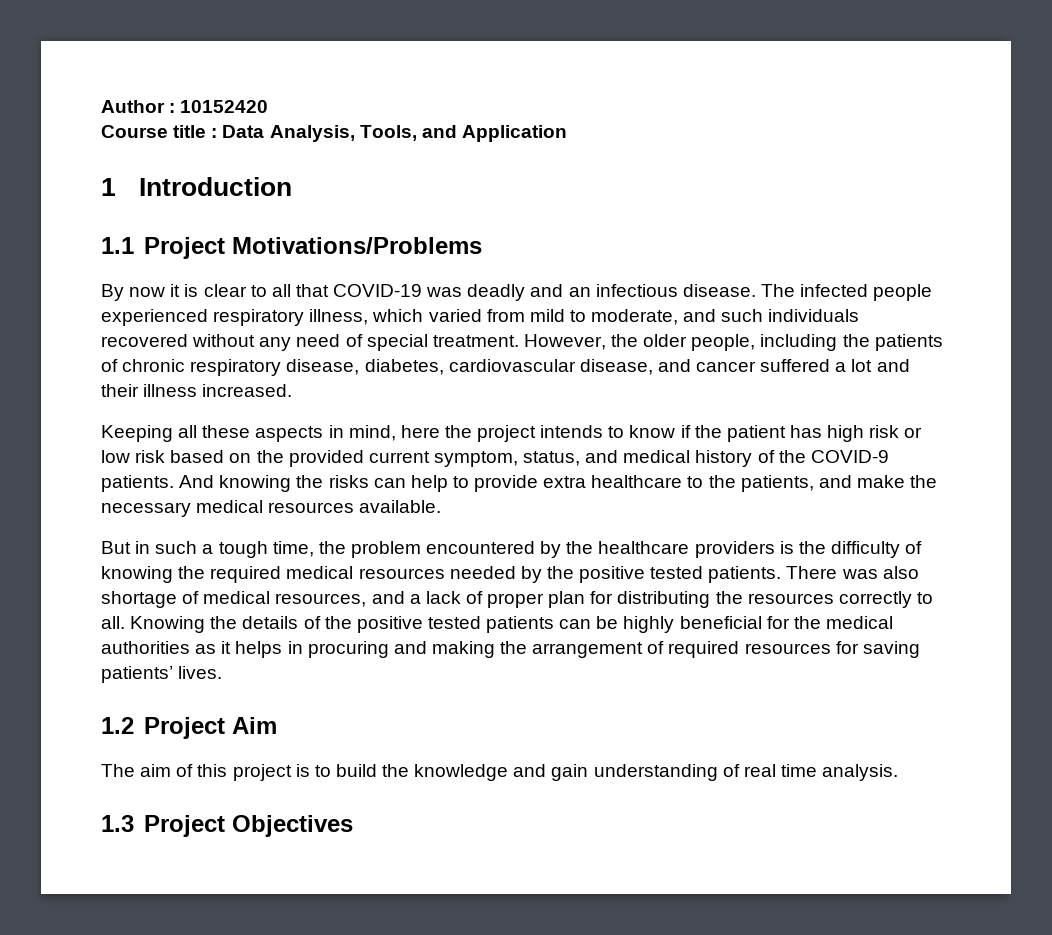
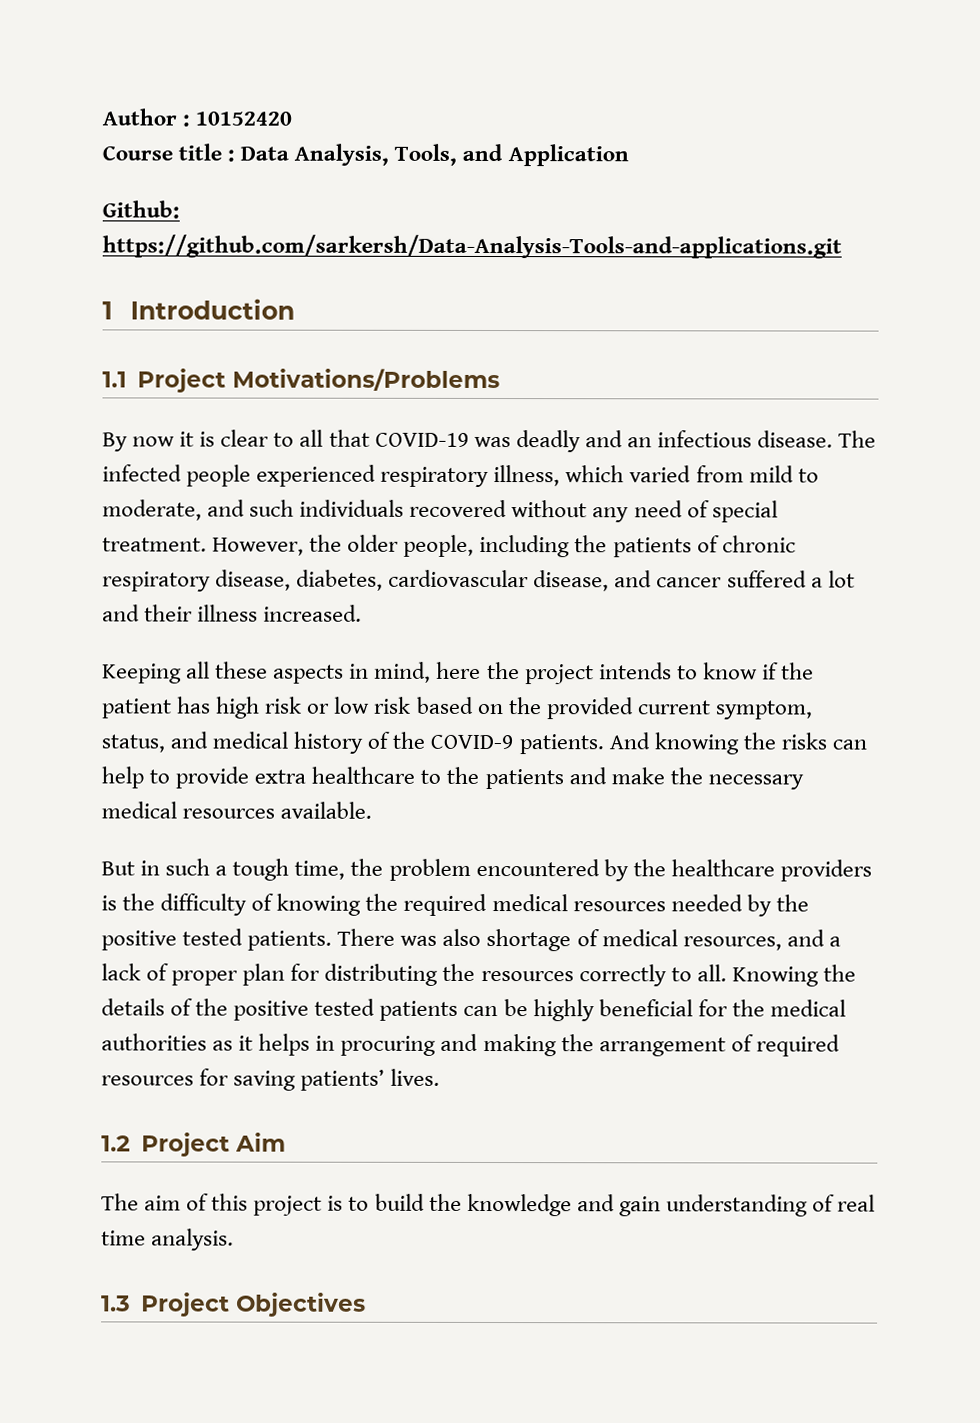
(567, 133) none -> [102,200,180,219] [102,234,842,259] // Github: https://github.com/sarkersh/Data-Analysis-Tools-and-applications.git
[740,475,814,492] patients, -> [484,768,564,790] patients

